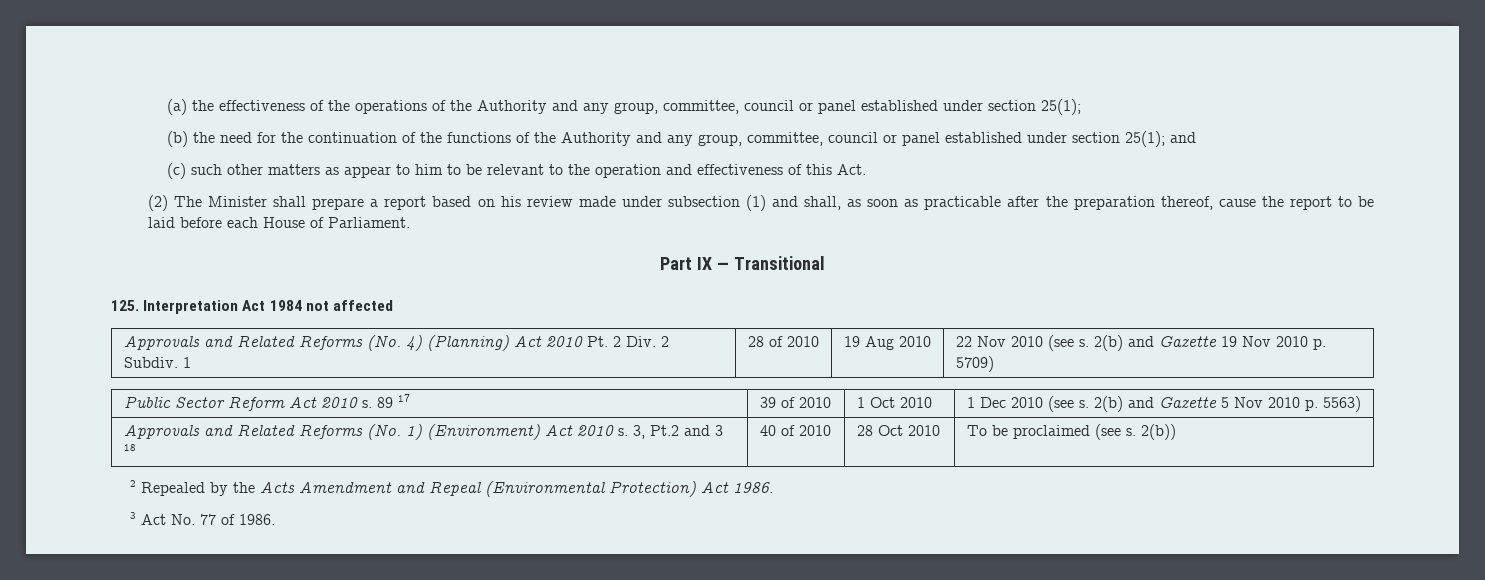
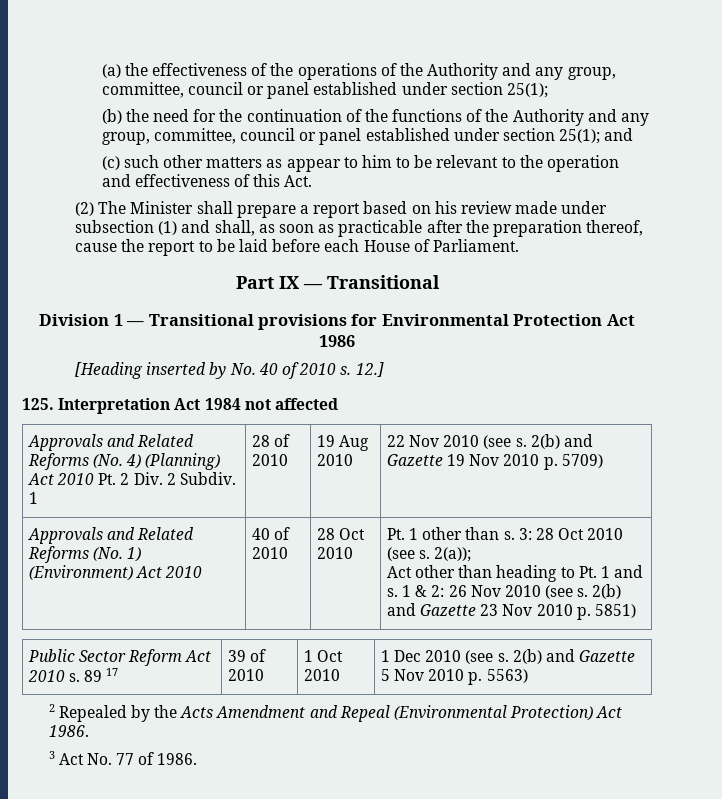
(825, 263) none -> [39,314,635,330] [319,335,355,347] [75,362,384,379] // Division 1 — Transitional provisions for Environmental Protection Act 1986 // [Heading inserted by No. 40 of 2010 s. 12.]
(994, 364) none -> [27,527,195,544] [27,546,142,563] [28,565,203,581] [251,527,291,540] [251,547,288,559] [316,528,366,540] [316,547,353,559] [386,527,624,540] [386,547,472,562] [386,565,644,582] [386,584,622,599] [386,603,636,620] // Approvals and Related Reforms (No. 1) (Environment) Act 2010 | 40 of 2010 | 28 Oct 2010 | Pt. 1 other than s. 3: 28 Oct 2010 (see s. 2(a)); // Act other than heading to Pt. 1 and s. 1 & 2: 26 Nov 2010 (see s. 2(b) and Gazette 23 Nov 2010 p. 5851)
[123,424,723,440] [123,444,136,451] [759,425,831,436] [856,425,940,436] [966,424,1176,440] // Approvals and Related Reforms (No. 1) (Environment) Act 2010 s. 3, Pt.2 and 3 18 | 40 of 2010 | 28 Oct 2010 | To be proclaimed (see s. 2(b)) -> (528, 676) none

